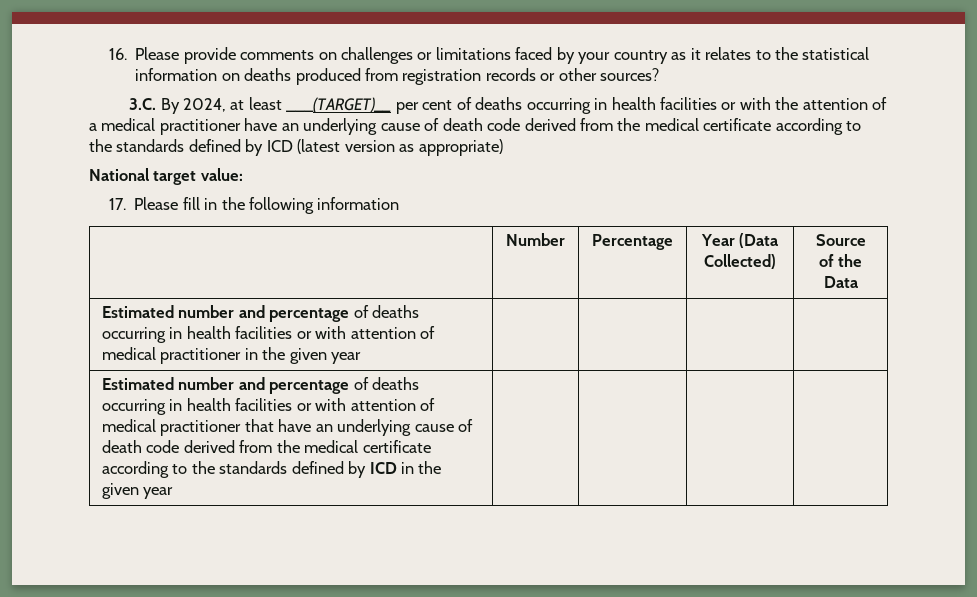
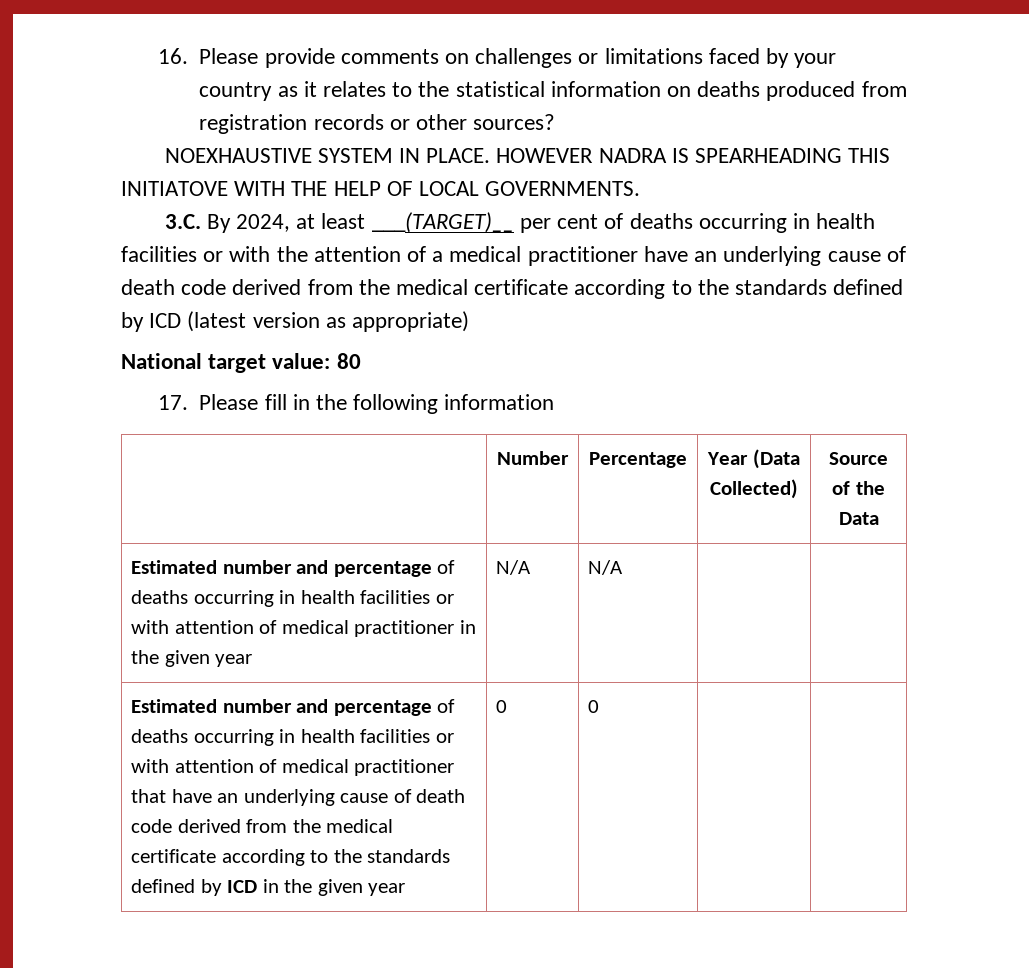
(660, 74) none -> [164,148,891,163] [121,181,641,196] // NOEXHAUSTIVE SYSTEM IN PLACE. HOWEVER NADRA IS SPEARHEADING THIS INITIATOVE WITH THE HELP OF LOCAL GOVERNMENTS.
(243, 174) none -> [336,353,361,369] 80
(362, 358) | -> [495,560,531,575] [587,560,623,575] N/A | N/A
(174, 493) | -> [495,700,507,713] [587,700,599,713] 0 | 0

